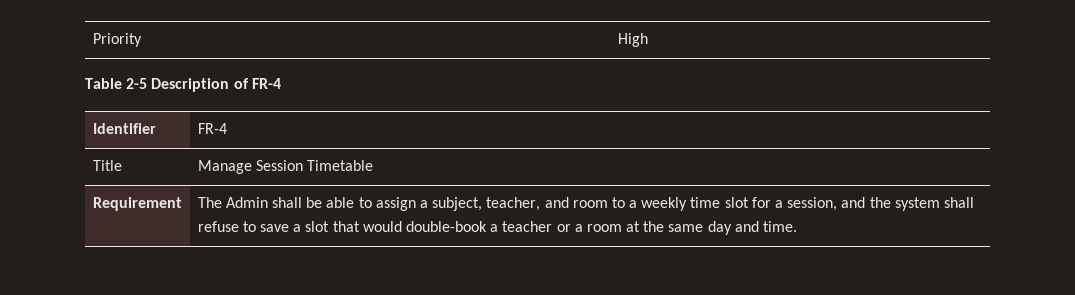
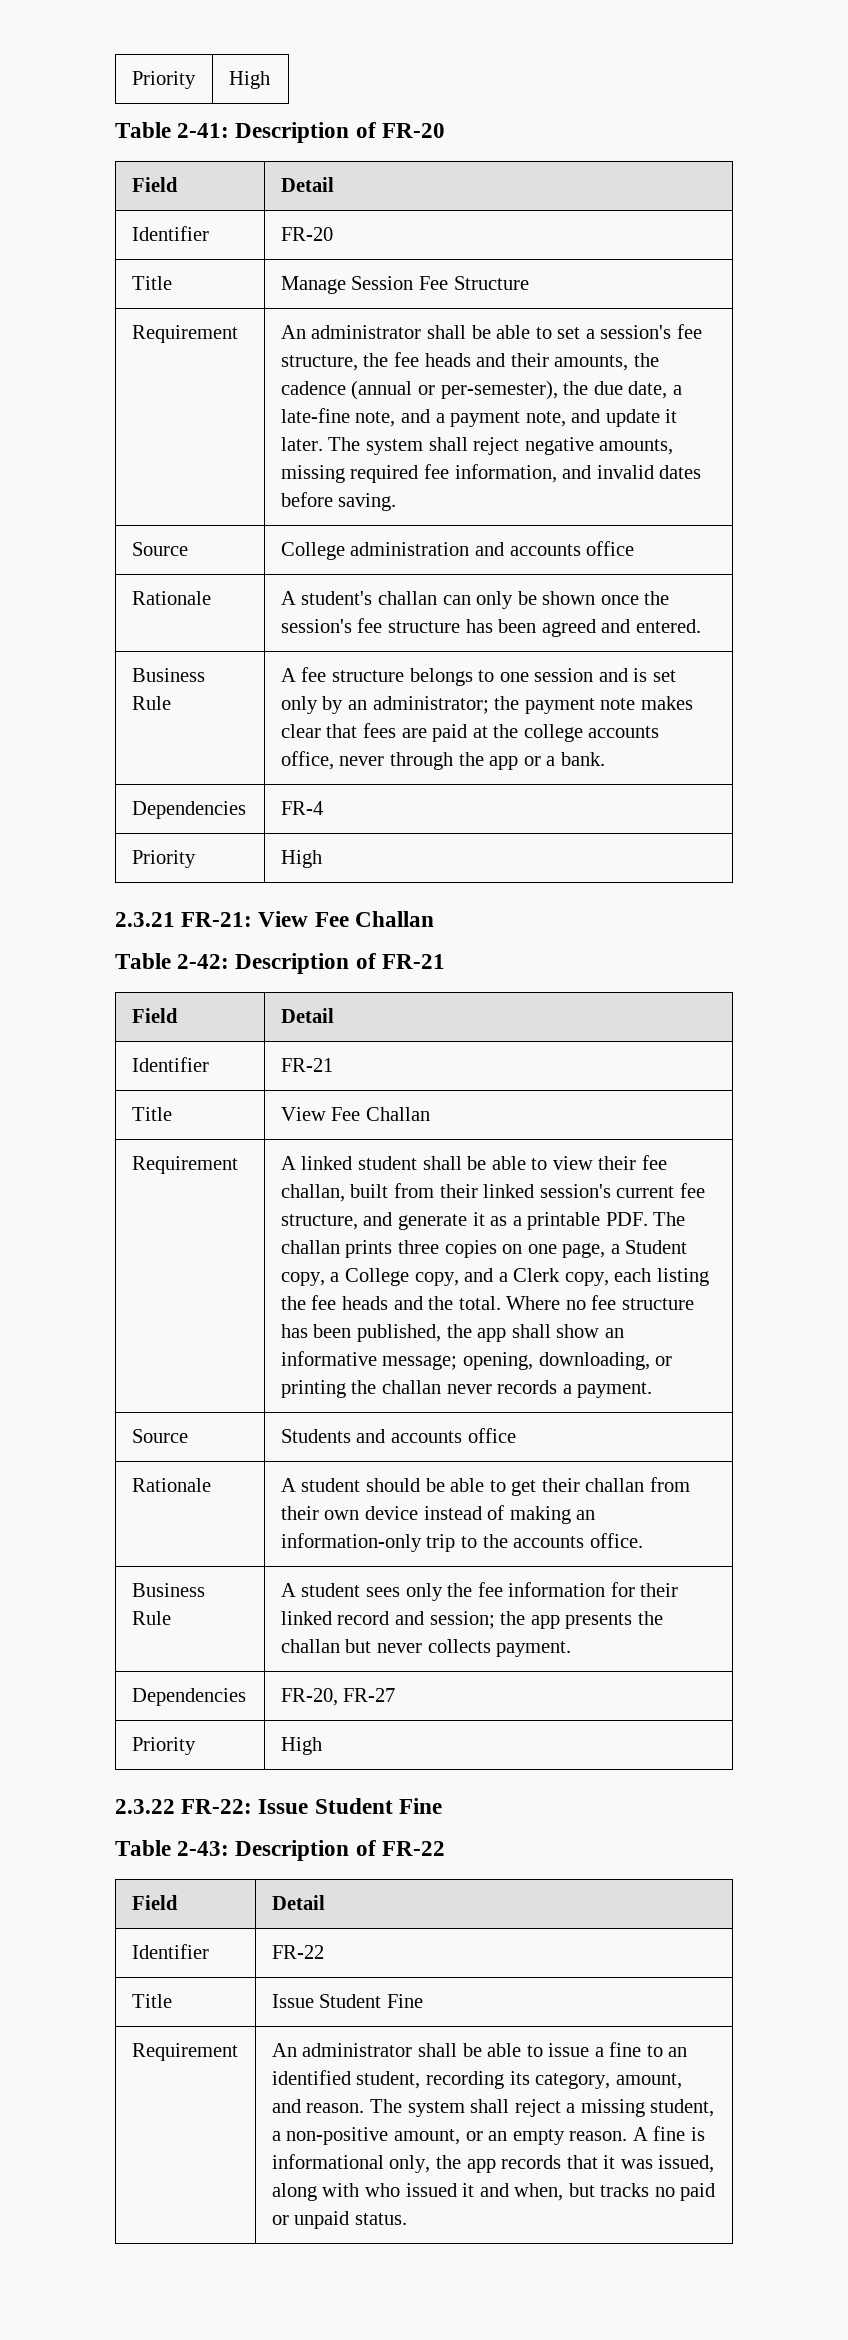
[126,78,281,92] [92,123,156,134] [197,123,227,134] 2-5 Description of FR-4 // Identifier | FR-4 -> [177,122,445,143] [131,177,178,192] [280,177,334,192] [131,226,209,241] [280,227,333,241] 2-41: Description of FR-20 // Field | Detail // Identifier | FR-20
[307,160,374,171] [92,197,182,211] [197,197,974,211] [197,221,797,235] Timetable // Requirement | The Admin shall be able to assign a subject, teacher, and room to a weekly time slot for a session, and the system shall refuse to save a slot that would double-book a teacher or a room at the same day and time. -> [419,276,529,290] [131,325,238,343] [280,324,702,339] [280,352,659,371] [280,380,682,400] [280,408,678,427] [280,437,674,455] [280,464,702,483] [280,492,397,511] [131,542,188,556] [280,541,635,560] [131,591,211,605] [280,591,670,609] [280,618,701,637] [131,668,205,682] [131,696,171,710] [280,667,676,686] [280,696,693,714] [280,723,660,742] [280,751,605,770] [131,801,246,819] [280,801,323,815] [131,850,196,868] [280,850,322,868] [115,911,434,927] [115,953,445,974] [131,1008,178,1023] [280,1008,334,1023] [131,1057,209,1072] [280,1058,333,1072] [131,1107,172,1121] [280,1107,431,1121] [131,1156,238,1174] [280,1155,667,1170] [280,1183,705,1202] [280,1212,686,1230] [280,1240,688,1258] [280,1268,709,1286] [280,1295,694,1310] [280,1324,624,1342] [280,1351,673,1370] [280,1380,653,1398] [131,1429,188,1443] [280,1428,516,1443] [131,1478,211,1492] [280,1477,690,1496] [280,1505,596,1524] [280,1533,643,1552] [131,1583,205,1597] [131,1611,171,1625] [280,1582,679,1601] [280,1611,663,1629] [280,1639,572,1657] [131,1688,246,1706] [280,1688,396,1706] [131,1737,196,1755] [280,1737,322,1755] [115,1798,442,1814] [115,1840,445,1861] [131,1895,178,1910] [271,1895,325,1910] [131,1944,209,1959] [271,1945,324,1959] [131,1994,172,2008] [271,1994,424,2008] [131,2043,238,2061] [271,2042,688,2057] [271,2070,682,2089] [271,2099,715,2117] [271,2126,705,2145] [271,2154,715,2173] [271,2183,716,2201] [271,2211,408,2229] Fee Structure // Requirement | An administrator shall be able to set a session's fee structure, the fee heads and their amounts, the cadence (annual or per-semester), the due date, a late-fine note, and a payment note, and update it later. The system shall reject negative amounts, missing required fee information, and invalid dates before saving. // Source | College administration and accounts office // Rationale | A student's challan can only be shown once the session's fee structure has been agreed and entered. // Business Rule | A fee structure belongs to one session and is set only by an administrator; the payment note makes clear that fees are paid at the college accounts office, never through the app or a bank. // Dependencies | FR-4 // Priority | High // 2.3.21 FR-21: View Fee Challan // Table 2-42: Description of FR-21 // Field | Detail // Identifier | FR-21 // Title | View Fee Challan // Requirement | A linked student shall be able to view their fee challan, built from their linked session's current fee structure, and generate it as a printable PDF. The challan prints three copies on one page, a Student copy, a College copy, and a Clerk copy, each listing the fee heads and the total. Where no fee structure has been published, the app shall show an informative message; opening, downloading, or printing the challan never records a payment. // Source | Students and accounts office // Rationale | A student should be able to get their challan from their own device instead of making an information-only trip to the accounts office. // Business Rule | A student sees only the fee information for their linked record and session; the app presents the challan but never collects payment. // Dependencies | FR-20, FR-27 // Priority | High // 2.3.22 FR-22: Issue Student Fine // Table 2-43: Description of FR-22 // Field | Detail // Identifier | FR-22 // Title | Issue Student Fine // Requirement | An administrator shall be able to issue a fine to an identified student, recording its category, amount, and reason. The system shall reject a missing student, a non-positive amount, or an empty reason. A fine is informational only, the app records that it was issued, along with who issued it and when, but tracks no paid or unpaid status.

